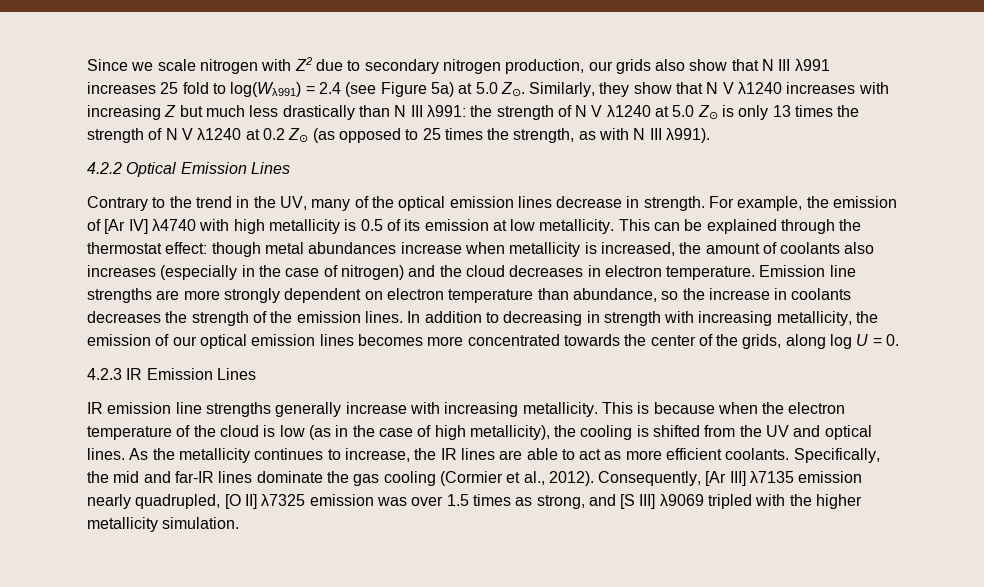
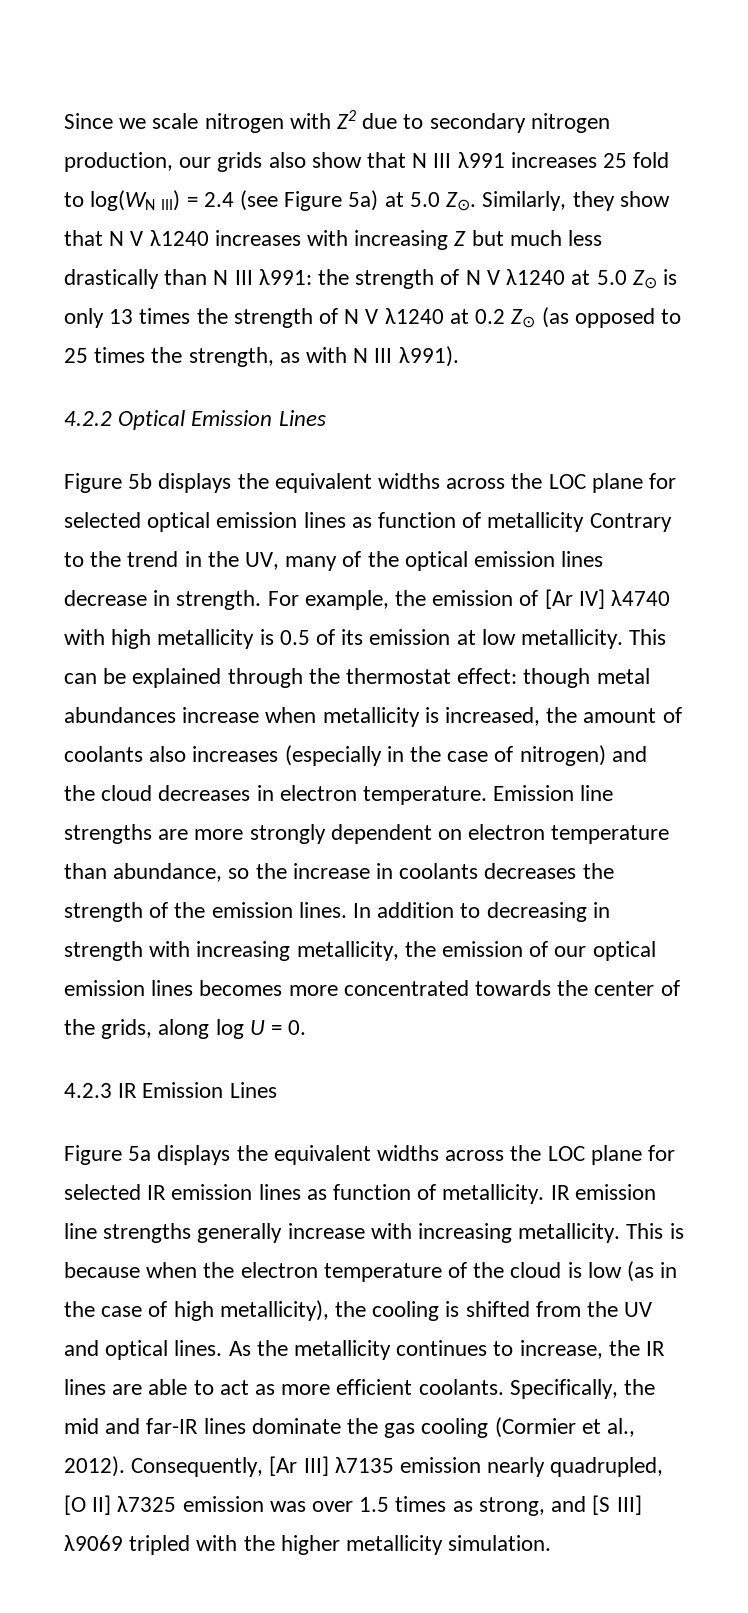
[230,82,302,97] log(Wλ991) -> [90,190,181,211] log(WN III)
(290, 168) none -> [64,473,677,493] [64,512,585,532] Figure 5b displays the equivalent widths across the LOC plane for selected optical emission lines as function of metallicity
(256, 374) none -> [64,1145,676,1165] [64,1184,545,1204] Figure 5a displays the equivalent widths across the LOC plane for selected IR emission lines as function of metallicity.

